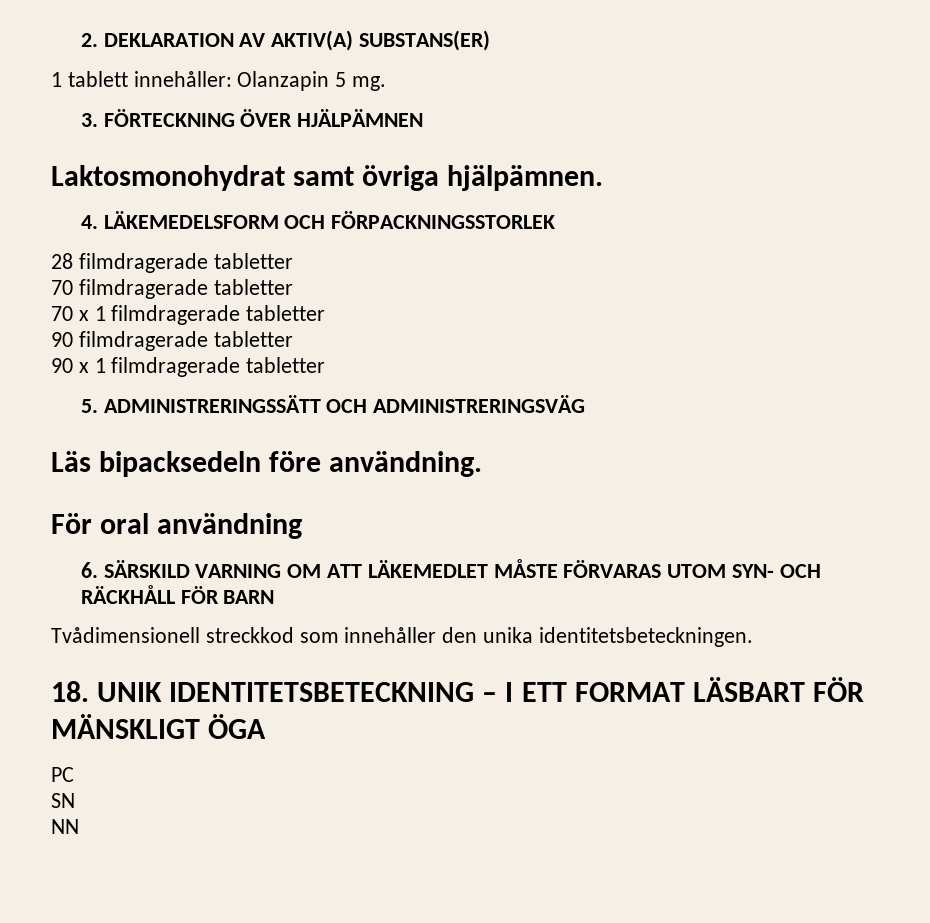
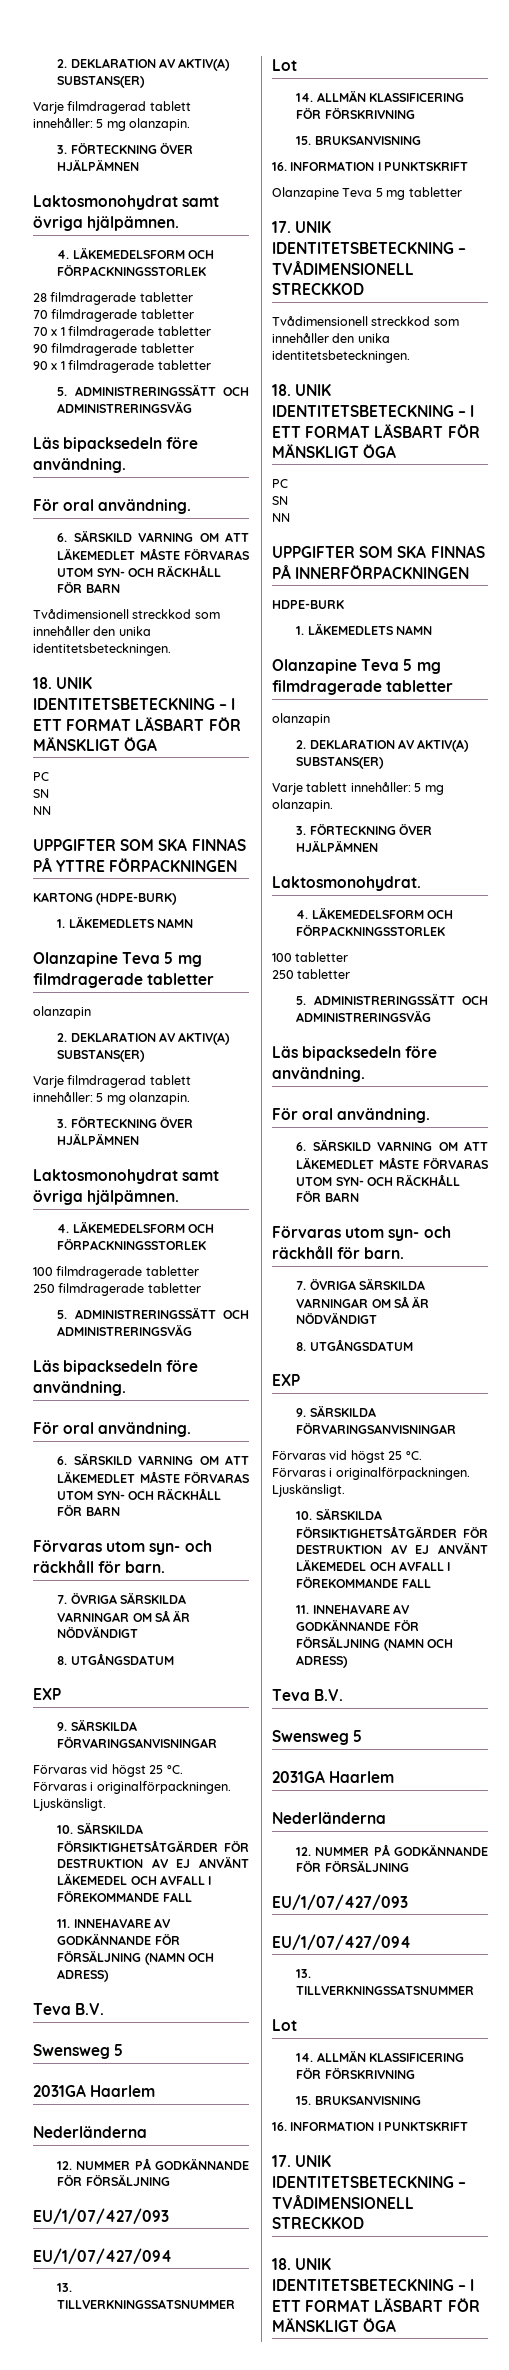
[80,30,491,51] [51,71,387,91] 2. DEKLARATION AV AKTIV(A) SUBSTANS(ER) // 1 tablett innehåller: Olanzapin 5 mg. -> [57,58,231,71] [57,75,146,88] [33,101,191,114] [33,118,191,131] 2. DEKLARATION AV AKTIV(A) SUBSTANS(ER) // Varje filmdragerad tablett innehåller: 5 mg olanzapin.
[157,513,303,539] användning -> [98,499,192,514] användning.
(79, 826) none -> [33,838,246,851] [33,858,238,872] [33,892,178,905] [57,917,193,928] [33,952,202,967] [33,973,215,988] [33,1006,91,1019] [57,1032,231,1045] [57,1049,146,1062] [33,1075,191,1088] [33,1092,191,1105] [57,1117,193,1128] [57,1134,140,1145] [33,1169,220,1184] [33,1190,180,1205] [57,1222,214,1233] [57,1239,207,1250] [33,1266,199,1279] [33,1283,201,1296] [57,1308,249,1319] [57,1325,193,1336] [33,1360,199,1375] [33,1381,126,1396] [33,1422,192,1437] [57,1454,249,1465] [57,1471,249,1483] [57,1488,222,1500] [57,1505,120,1516] [33,1540,212,1555] [33,1560,166,1573] [57,1593,186,1604] [57,1610,191,1622] [57,1627,139,1638] [57,1653,174,1665] [33,1688,61,1700] [57,1720,137,1731] [57,1737,218,1748] [33,1764,183,1777] [33,1781,231,1794] [33,1798,106,1811] [57,1823,143,1834] [57,1840,249,1852] [57,1857,249,1868] [57,1874,212,1885] [57,1891,192,1902] [57,1918,171,1928] [57,1934,180,1945] [57,1951,214,1965] [57,1969,110,1982] [33,2003,105,2015] [33,2044,124,2059] [33,2084,156,2097] [33,2126,147,2138] [57,2158,249,2170] [57,2175,170,2186] [33,2208,169,2224] [33,2248,172,2264] [57,2283,73,2292] [57,2299,236,2309] [272,59,297,71] [296,91,464,102] [296,108,415,119] [296,135,421,145] [272,161,469,171] [272,187,462,200] [272,221,332,233] [272,242,467,254] [272,261,414,275] [272,283,364,295] [272,316,459,326] [272,333,390,343] [272,350,410,363] [272,384,332,396] [272,405,475,417] [272,424,480,438] [272,444,397,458] [272,479,288,488] [272,496,288,505] [272,513,290,522] [272,545,485,558] [272,565,470,579] [272,600,344,609] [296,624,432,635] [272,659,441,674] [272,680,454,695] [272,713,330,726] [296,739,470,752] [296,756,385,769] [272,782,444,795] [272,799,333,812] [296,824,432,835] [296,841,379,852] [272,876,421,891] [296,908,453,919] [296,925,446,936] [272,952,349,962] [272,969,351,979] [296,994,488,1005] [296,1011,432,1022] [272,1046,438,1061] [272,1067,365,1082] [272,1108,431,1123] [296,1140,488,1151] [296,1157,488,1169] [296,1174,461,1186] [296,1191,359,1202] [272,1226,451,1241] [272,1246,405,1259] [296,1279,425,1290] [296,1296,430,1308] [296,1313,378,1324] [296,1339,413,1351] [272,1374,300,1386] [296,1406,376,1417] [296,1423,457,1434] [272,1450,422,1463] [272,1467,470,1480] [272,1484,345,1497] [296,1509,382,1520] [296,1526,488,1538] [296,1543,488,1554] [296,1560,451,1571] [296,1577,431,1588] [296,1604,410,1614] [296,1620,419,1631] [296,1637,453,1651] [296,1655,349,1668] [272,1689,344,1701] [272,1730,363,1745] [272,1770,395,1783] [272,1812,386,1824] [296,1844,488,1856] [296,1861,409,1872] [272,1894,408,1910] [272,1934,411,1950] [296,1969,312,1978] [296,1985,475,1995] [272,2019,297,2031] [296,2051,464,2062] [296,2068,415,2079] [296,2095,421,2105] [272,2121,469,2131] [272,2155,332,2167] [272,2176,467,2188] [272,2195,414,2209] [272,2217,364,2229] [272,2258,332,2270] [272,2279,475,2291] [272,2298,480,2312] [272,2318,397,2332] // UPPGIFTER SOM SKA FINNAS PÅ YTTRE FÖRPACKNINGEN // KARTONG (HDPE-BURK) // 1. LÄKEMEDLETS NAMN // Olanzapine Teva 5 mg filmdragerade tabletter // olanzapin // 2. DEKLARATION AV AKTIV(A) SUBSTANS(ER) // Varje filmdragerad tablett innehåller: 5 mg olanzapin. // 3. FÖRTECKNING ÖVER HJÄLPÄMNEN // Laktosmonohydrat samt övriga hjälpämnen. // 4. LÄKEMEDELSFORM OCH FÖRPACKNINGSSTORLEK // 100 filmdragerade tabletter // 250 filmdragerade tabletter // 5. ADMINISTRERINGSSÄTT OCH ADMINISTRERINGSVÄG // Läs bipacksedeln före användning. // För oral användning. // 6. SÄRSKILD VARNING OM ATT LÄKEMEDLET MÅSTE FÖRVARAS UTOM SYN- OCH RÄCKHÅLL FÖR BARN // Förvaras utom syn- och räckhåll för barn. // 7. ÖVRIGA SÄRSKILDA VARNINGAR OM SÅ ÄR NÖDVÄNDIGT // 8. UTGÅNGSDATUM // EXP // 9. SÄRSKILDA FÖRVARINGSANVISNINGAR // Förvaras vid högst 25 °C. // Förvaras i originalförpackningen. Ljuskänsligt. // 10. SÄRSKILDA FÖRSIKTIGHETSÅTGÄRDER FÖR DESTRUKTION AV EJ ANVÄNT LÄKEMEDEL OCH AVFALL I FÖREKOMMANDE FALL // 11. INNEHAVARE AV GODKÄNNANDE FÖR FÖRSÄLJNING (NAMN OCH ADRESS) // Teva B.V. // Swensweg 5 // 2031GA Haarlem // Nederländerna // 12. NUMMER PÅ GODKÄNNANDE FÖR FÖRSÄLJNING // EU/1/07/427/093 // EU/1/07/427/094 // 13. TILLVERKNINGSSATSNUMMER // Lot // 14. ALLMÄN KLASSIFICERING FÖR FÖRSKRIVNING // 15. BRUKSANVISNING // 16. INFORMATION I PUNKTSKRIFT // Olanzapine Teva 5 mg tabletter // 17. UNIK IDENTITETSBETECKNING – TVÅDIMENSIONELL STRECKKOD // Tvådimensionell streckkod som innehåller den unika identitetsbeteckningen. // 18. UNIK IDENTITETSBETECKNING – I ETT FORMAT LÄSBART FÖR MÄNSKLIGT ÖGA // PC // SN // NN // UPPGIFTER SOM SKA FINNAS PÅ INNERFÖRPACKNINGEN // HDPE-BURK // 1. LÄKEMEDLETS NAMN // Olanzapine Teva 5 mg filmdragerade tabletter // olanzapin // 2. DEKLARATION AV AKTIV(A) SUBSTANS(ER) // Varje tablett innehåller: 5 mg olanzapin. // 3. FÖRTECKNING ÖVER HJÄLPÄMNEN // Laktosmonohydrat. // 4. LÄKEMEDELSFORM OCH FÖRPACKNINGSSTORLEK // 100 tabletter // 250 tabletter // 5. ADMINISTRERINGSSÄTT OCH ADMINISTRERINGSVÄG // Läs bipacksedeln före användning. // För oral användning. // 6. SÄRSKILD VARNING OM ATT LÄKEMEDLET MÅSTE FÖRVARAS UTOM SYN- OCH RÄCKHÅLL FÖR BARN // Förvaras utom syn- och räckhåll för barn. // 7. ÖVRIGA SÄRSKILDA VARNINGAR OM SÅ ÄR NÖDVÄNDIGT // 8. UTGÅNGSDATUM // EXP // 9. SÄRSKILDA FÖRVARINGSANVISNINGAR // Förvaras vid högst 25 °C. // Förvaras i originalförpackningen. Ljuskänsligt. // 10. SÄRSKILDA FÖRSIKTIGHETSÅTGÄRDER FÖR DESTRUKTION AV EJ ANVÄNT LÄKEMEDEL OCH AVFALL I FÖREKOMMANDE FALL // 11. INNEHAVARE AV GODKÄNNANDE FÖR FÖRSÄLJNING (NAMN OCH ADRESS) // Teva B.V. // Swensweg 5 // 2031GA Haarlem // Nederländerna // 12. NUMMER PÅ GODKÄNNANDE FÖR FÖRSÄLJNING // EU/1/07/427/093 // EU/1/07/427/094 // 13. TILLVERKNINGSSATSNUMMER // Lot // 14. ALLMÄN KLASSIFICERING FÖR FÖRSKRIVNING // 15. BRUKSANVISNING // 16. INFORMATION I PUNKTSKRIFT // 17. UNIK IDENTITETSBETECKNING – TVÅDIMENSIONELL STRECKKOD // 18. UNIK IDENTITETSBETECKNING – I ETT FORMAT LÄSBART FÖR MÄNSKLIGT ÖGA

